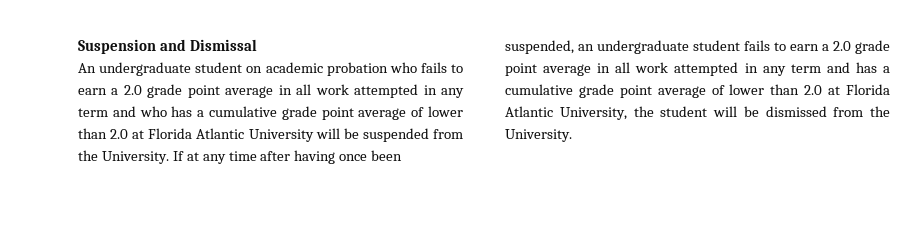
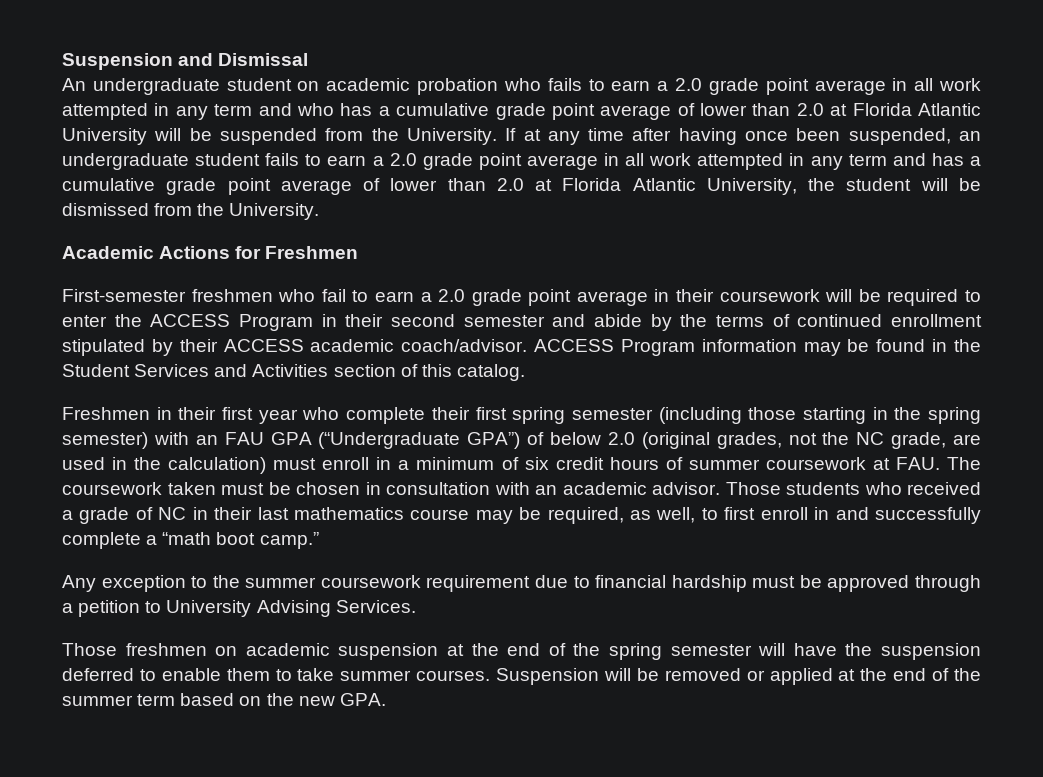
(572, 135) none -> [62,246,359,259] [62,289,982,306] [62,314,982,331] [62,339,981,356] [62,364,525,381] [62,407,981,424] [62,432,981,449] [62,457,981,474] [62,482,981,495] [62,507,982,524] [62,532,319,549] [62,575,981,592] [62,600,416,617] [62,643,982,660] [62,668,982,685] [62,693,386,706] // Academic Actions for Freshmen // First-semester freshmen who fail to earn a 2.0 grade point average in their coursework will be required to enter the ACCESS Program in their second semester and abide by the terms of continued enrollment stipulated by their ACCESS academic coach/advisor. ACCESS Program information may be found in the Student Services and Activities section of this catalog. // Freshmen in their first year who complete their first spring semester (including those starting in the spring semester) with an FAU GPA (“Undergraduate GPA”) of below 2.0 (original grades, not the NC grade, are used in the calculation) must enroll in a minimum of six credit hours of summer coursework at FAU. The coursework taken must be chosen in consultation with an academic advisor. Those students who received a grade of NC in their last mathematics course may be required, as well, to first enroll in and successfully complete a “math boot camp.” // Any exception to the summer coursework requirement due to financial hardship must be approved through a petition to University Advising Services. // Those freshmen on academic suspension at the end of the spring semester will have the suspension deferred to enable them to take summer courses. Suspension will be removed or applied at the end of the summer term based on the new GPA.

